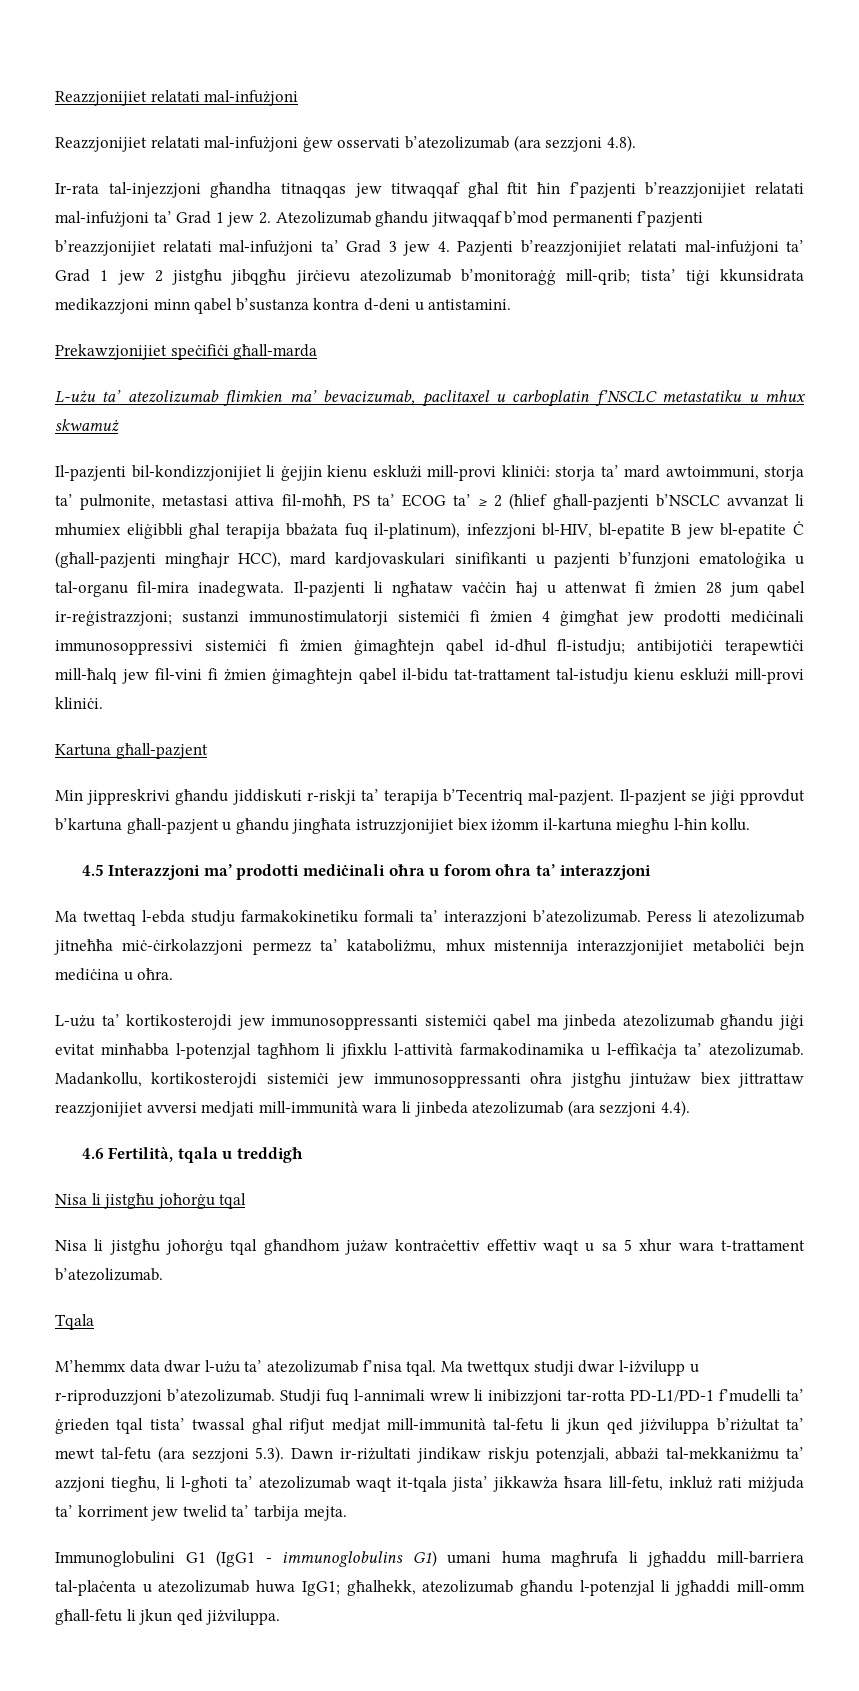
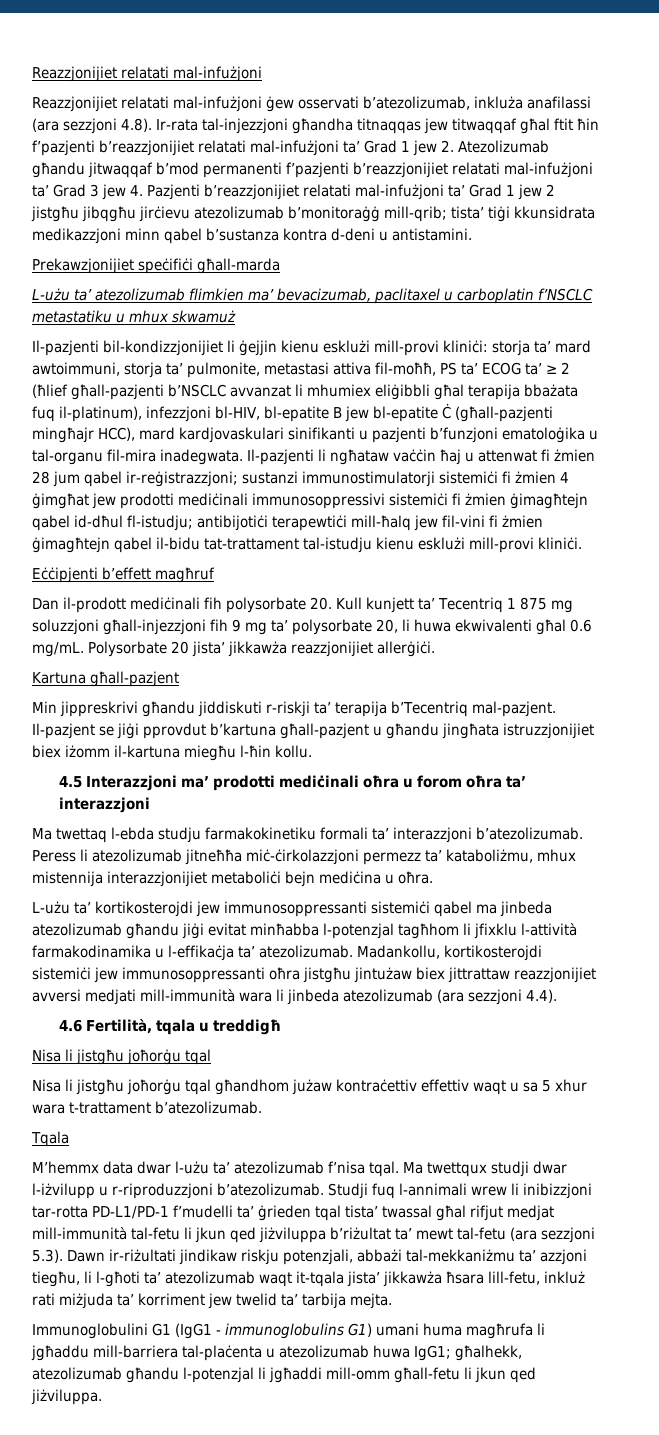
[404,136,509,149] b’atezolizumab -> [363,96,591,110] b’atezolizumab, inkluża anafilassi
(636, 143) // -> (152, 125) none
(103, 703) none -> [32,567,215,583] [32,597,573,613] [32,619,592,635] [32,641,435,657] // Eċċipjenti b’effett magħruf // Dan il-prodott mediċinali fih polysorbate 20. Kull kunjett ta’ Tecentriq 1 875 mg soluzzjoni għall-injezzjoni fih 9 mg ta’ polysorbate 20, li huwa ekwivalenti għal 0.6 mg/mL. Polysorbate 20 jista’ jikkawża reazzjonijiet allerġiċi.

